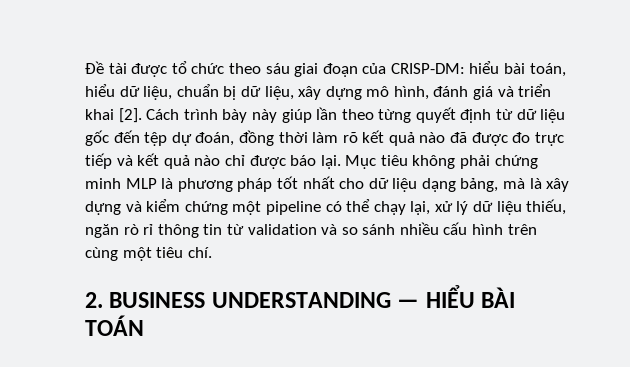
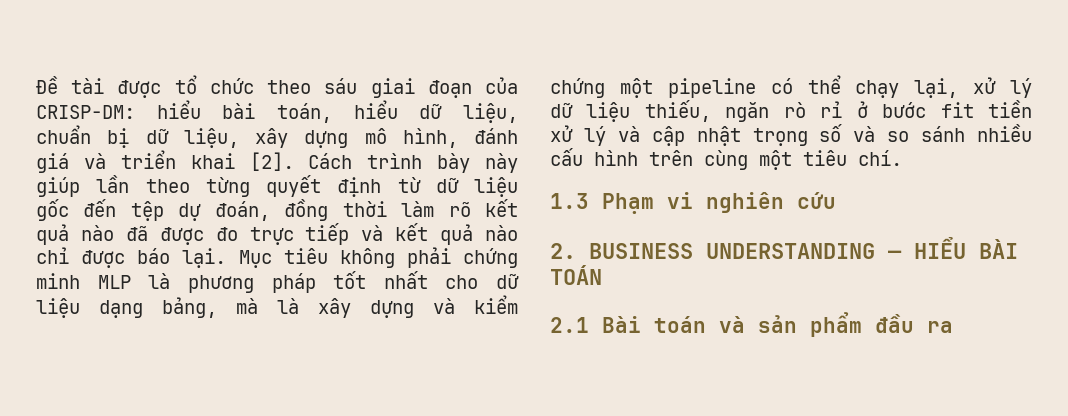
[157,224,317,238] thông tin từ validation -> [856,100,1032,118] [550,124,843,146] ở bước fit tiền xử lý và cập nhật trọng số
(212, 252) none -> [550,192,836,214] // 1.3 Phạm vi nghiên cứu
(144, 325) none -> [550,312,953,337] // 2.1 Bài toán và sản phẩm đầu ra

